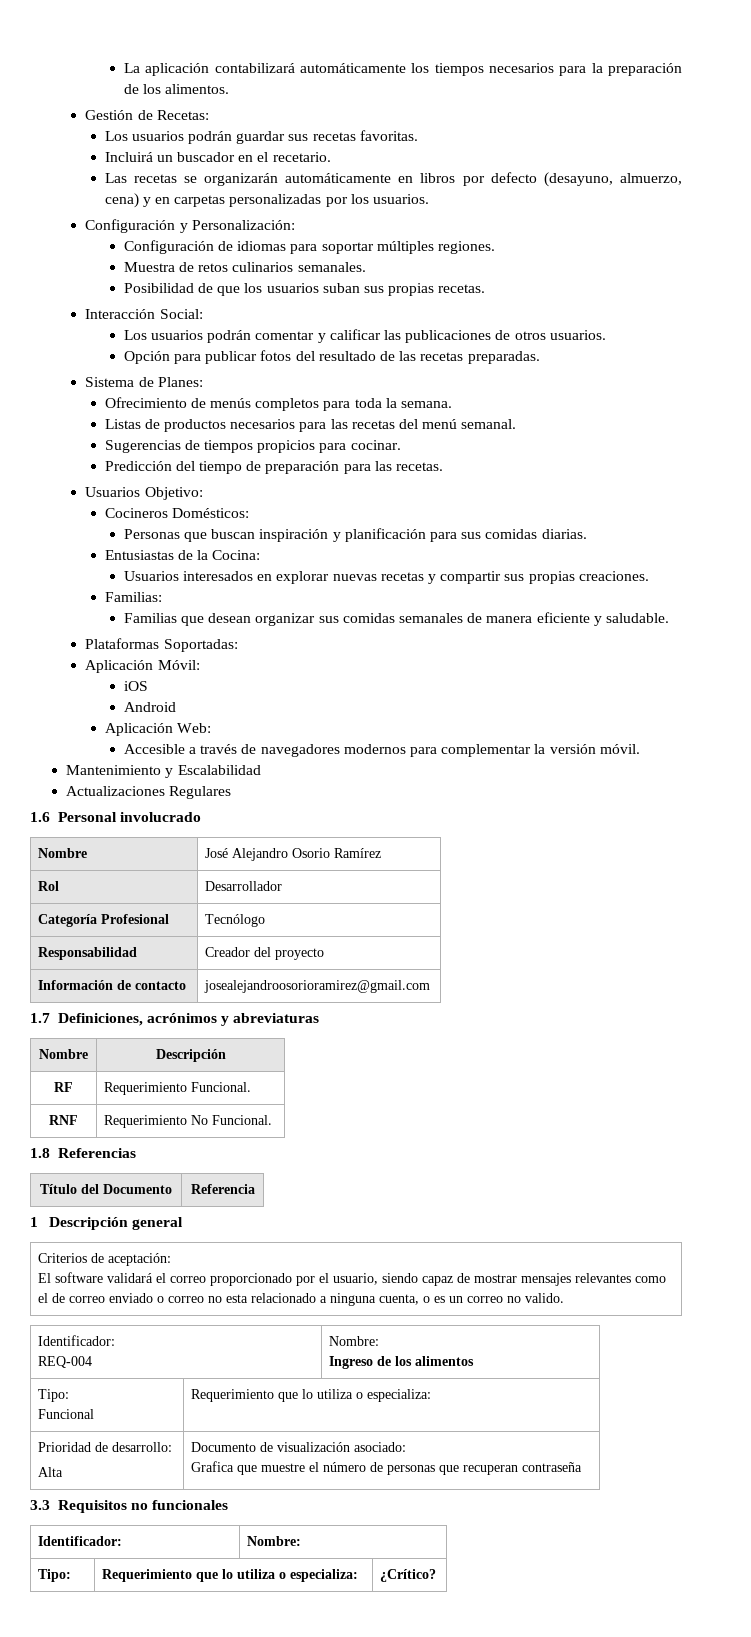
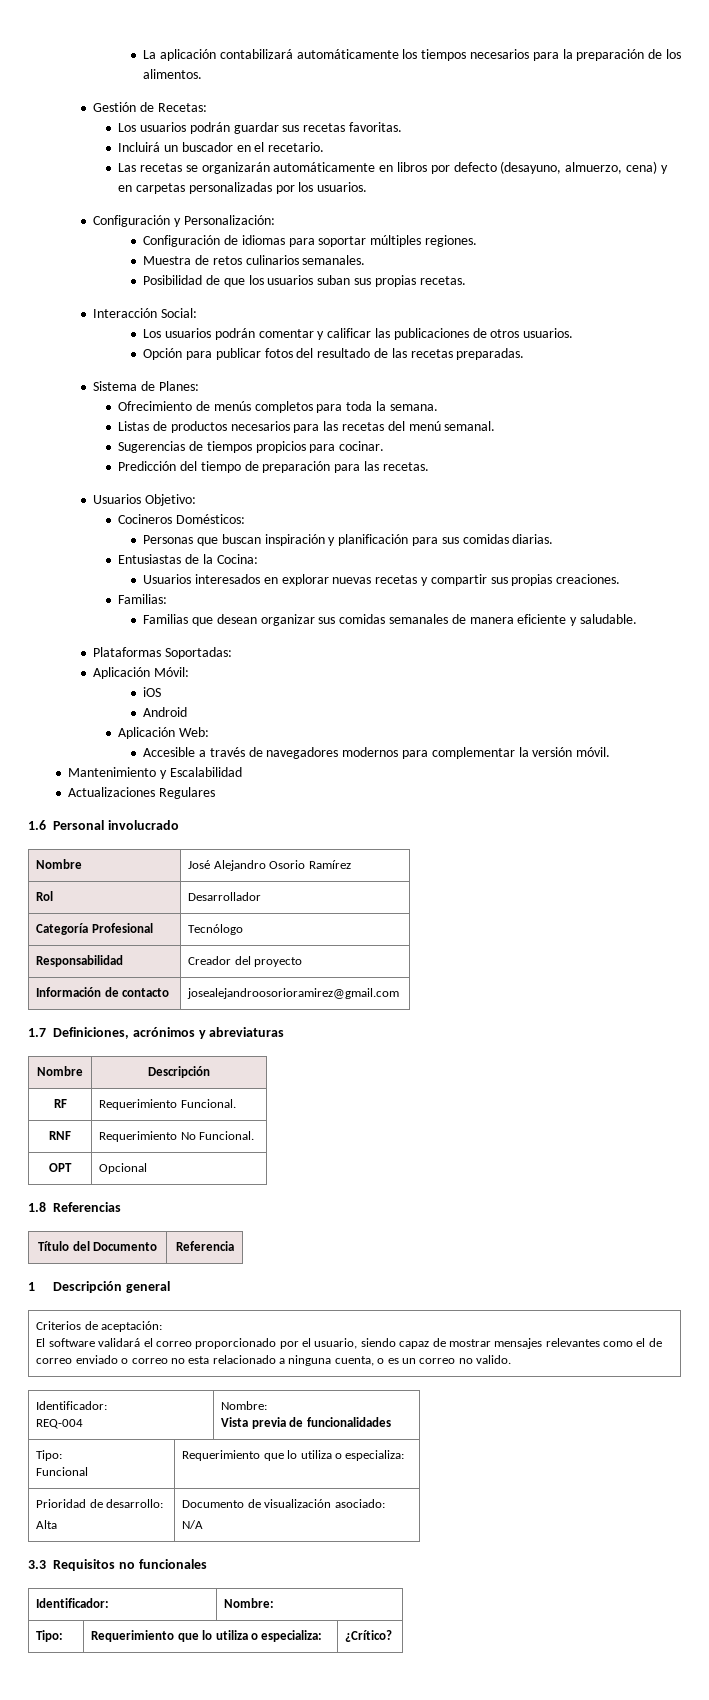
(273, 1120) none -> [49,1163,72,1172] [99,1163,148,1174] // OPT | Opcional
[329,1356,475,1369] Ingreso de los alimentos -> [221,1417,391,1429] Vista previa de funcionalidades
[191,1461,583,1475] Grafica que muestre el número de personas que recuperan contraseña -> [182,1520,204,1529] N/A

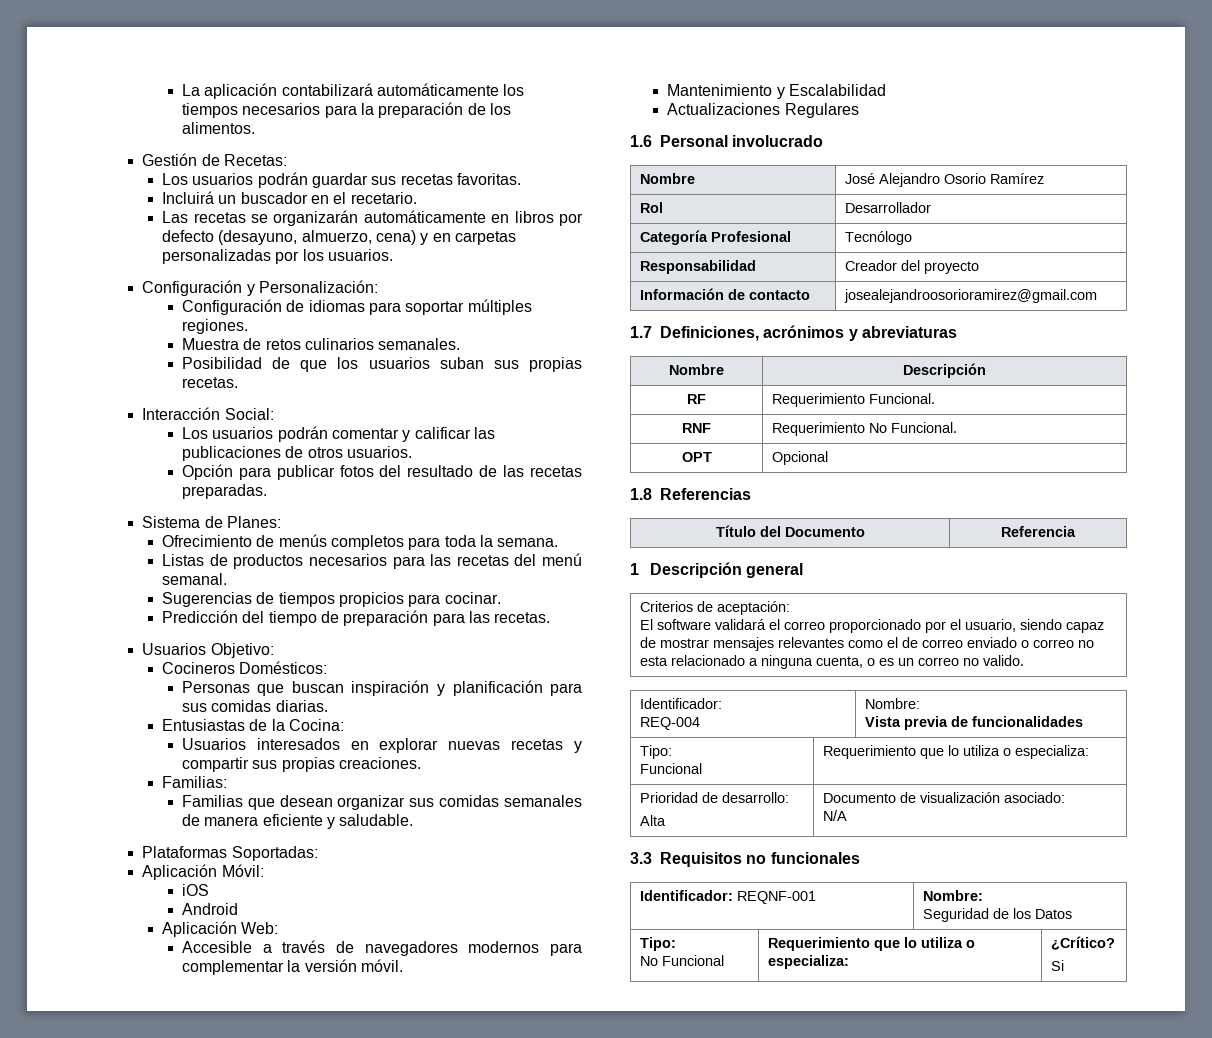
[224,1598,275,1608] [36,1630,64,1642] | Nombre: // Tipo: -> [736,891,816,904] [922,890,983,901] [922,908,1072,922] [639,937,676,951] [639,955,724,966] REQNF-001 | Nombre: // Seguridad de los Datos // Tipo: // No Funcional
(393, 1636) none -> [1050,960,1064,971] // Si

